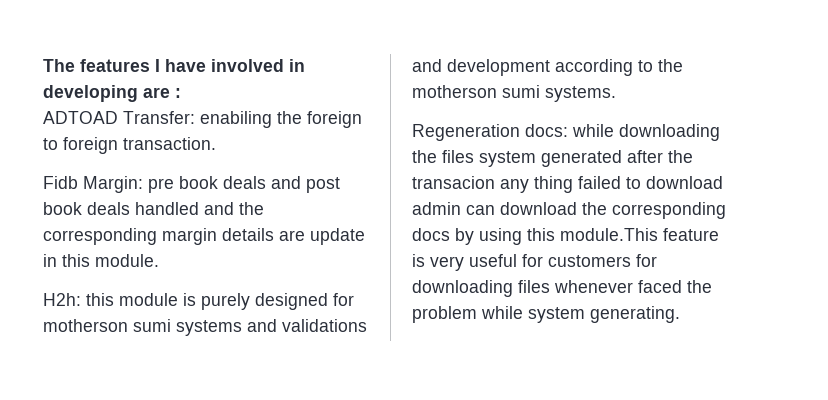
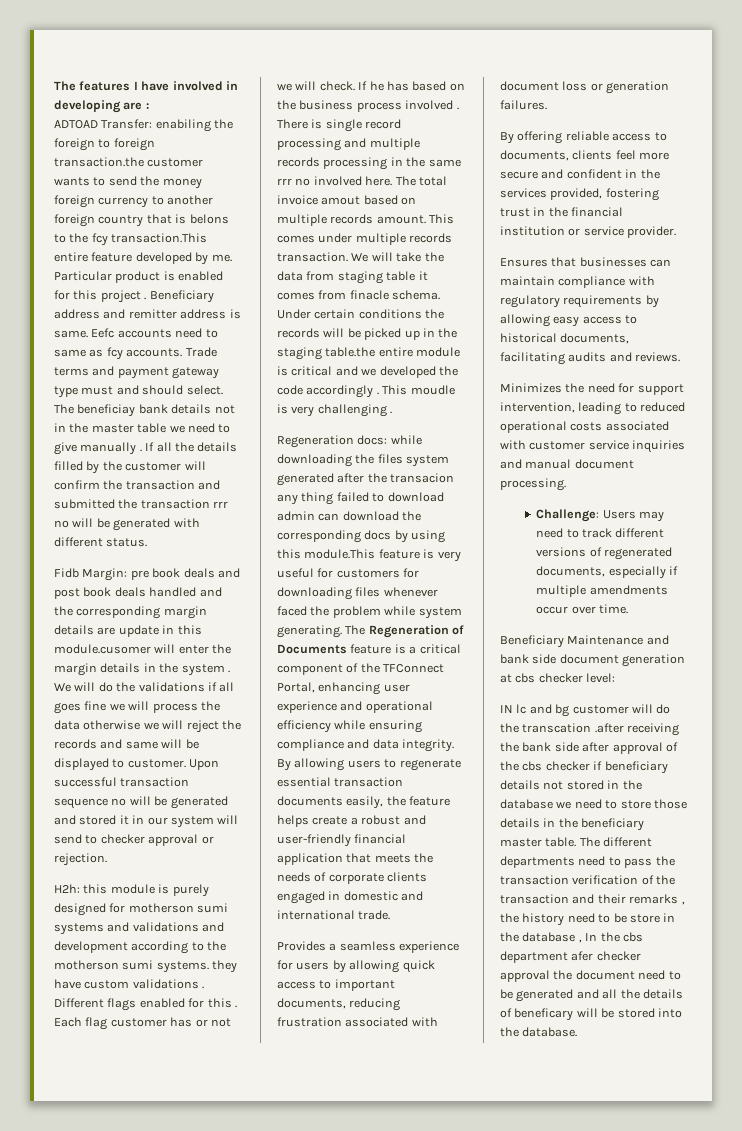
[123,137,216,150] transaction. -> [54,157,204,167] [54,176,202,189] [54,195,214,208] [54,214,229,227] [54,233,208,246] [54,252,232,265] [54,271,224,283] [54,290,214,303] [54,309,241,319] [54,328,218,338] [54,347,217,360] [54,366,220,379] [54,385,223,398] [54,404,235,417] [54,423,231,433] [54,442,238,455] [54,461,206,474] [54,480,221,490] [54,499,229,509] [54,518,200,531] [54,537,148,547] transaction.the customer wants to send the money foreign currency to another foreign country that is belons to the fcy transaction.This entire feature developed by me. Particular product is enabled for this project . Beneficiary address and remitter address is same. Eefc accounts need to same as fcy accounts. Trade terms and payment gateway type must and should select. The beneficiay bank details not in the master table we need to give manually . If all the details filled by the customer will confirm the transaction and submitted the transaction rrr no will be generated with different status.
[95,254,159,267] module. -> [54,644,232,654] [54,663,230,676] [54,682,235,692] [54,701,220,714] [54,720,241,733] [54,739,199,749] [54,758,220,771] [54,777,190,787] [54,796,228,809] [54,815,239,828] [54,834,214,846] [54,853,107,866] module.cusomer will enter the margin details in the system . We will do the validations if all goes fine we will process the data otherwise we will reject the records and same will be displayed to customer. Upon successful transaction sequence no will be generated and stored it in our system will send to checker approval or rejection.
(616, 94) none -> [212,960,238,973] [54,979,205,989] [54,998,237,1011] [54,1017,231,1030] [277,81,465,91] [277,100,459,112] [277,119,402,132] [277,138,420,151] [277,157,461,170] [277,176,447,186] [277,195,417,205] [277,214,455,226] [277,233,453,245] [277,252,444,262] [277,271,428,284] [277,290,441,300] [277,309,445,319] [277,328,458,340] [277,347,461,360] [277,366,458,378] [277,385,455,398] [277,404,393,417] they have custom validations . Different flags enabled for this . Each flag customer has or not we will check. If he has based on the business process involved . There is single record processing and multiple records processing in the same rrr no involved here. The total invoice amout based on multiple records amount. This comes under multiple records transaction. We will take the data from staging table it comes from finacle schema. Under certain conditions the records will be picked up in the staging table.the entire module is critical and we developed the code accordingly . This moudle is very challenging .
(680, 314) none -> [345,625,465,638] [277,644,461,654] [277,663,445,675] [277,682,410,695] [277,701,433,713] [277,720,422,733] [277,739,455,752] [277,758,461,771] [277,777,404,787] [277,796,451,809] [277,815,426,827] [277,834,407,847] [277,853,434,865] [277,872,428,884] [277,891,424,904] [277,910,391,920] [277,941,460,953] [277,960,435,973] [277,979,395,991] [277,998,401,1011] [277,1017,438,1027] [500,81,670,94] [500,100,547,110] [500,131,667,144] [500,150,670,161] [500,169,660,179] [500,188,659,201] [500,207,624,217] [500,226,677,238] [500,257,672,267] [500,276,655,288] [500,295,659,308] [500,314,638,327] [500,333,630,344] [500,352,681,365] [500,383,684,395] [500,402,686,415] [500,421,669,433] [500,440,686,453] [500,459,634,469] [500,478,566,491] [536,509,665,522] [536,528,665,538] [536,547,673,560] [536,566,679,579] [536,585,668,597] [536,604,629,614] [500,635,669,648] [500,654,686,667] [500,673,616,683] [500,704,671,717] [500,723,680,736] [500,742,678,754] [500,761,668,774] [500,780,642,790] [500,799,687,809] [500,818,645,831] [500,837,653,847] [500,856,675,868] [500,875,676,885] [500,894,685,905] [500,913,676,926] [500,932,643,943] [500,951,641,963] [500,970,681,982] [500,989,683,1002] [500,1008,682,1021] [500,1027,578,1037] The Regeneration of Documents feature is a critical component of the TFConnect Portal, enhancing user experience and operational efficiency while ensuring compliance and data integrity. By allowing users to regenerate essential transaction documents easily, the feature helps create a robust and user-friendly financial application that meets the needs of corporate clients engaged in domestic and international trade. // Provides a seamless experience for users by allowing quick access to important documents, reducing frustration associated with document loss or generation failures. // By offering reliable access to documents, clients feel more secure and confident in the services provided, fostering trust in the financial institution or service provider. // Ensures that businesses can maintain compliance with regulatory requirements by allowing easy access to historical documents, facilitating audits and reviews. // Minimizes the need for support intervention, leading to reduced operational costs associated with customer service inquiries and manual document processing. // Challenge: Users may need to track different versions of regenerated documents, especially if multiple amendments occur over time. // Beneficiary Maintenance and bank side document generation at cbs checker level: // IN lc and bg customer will do the transcation .after receiving the bank side after approval of the cbs checker if beneficiary details not stored in the database we need to store those details in the beneficiary master table. The different departments need to pass the transaction verification of the transaction and their remarks , the history need to be store in the database , In the cbs department afer checker approval the document need to be generated and all the details of beneficary will be stored into the database.

